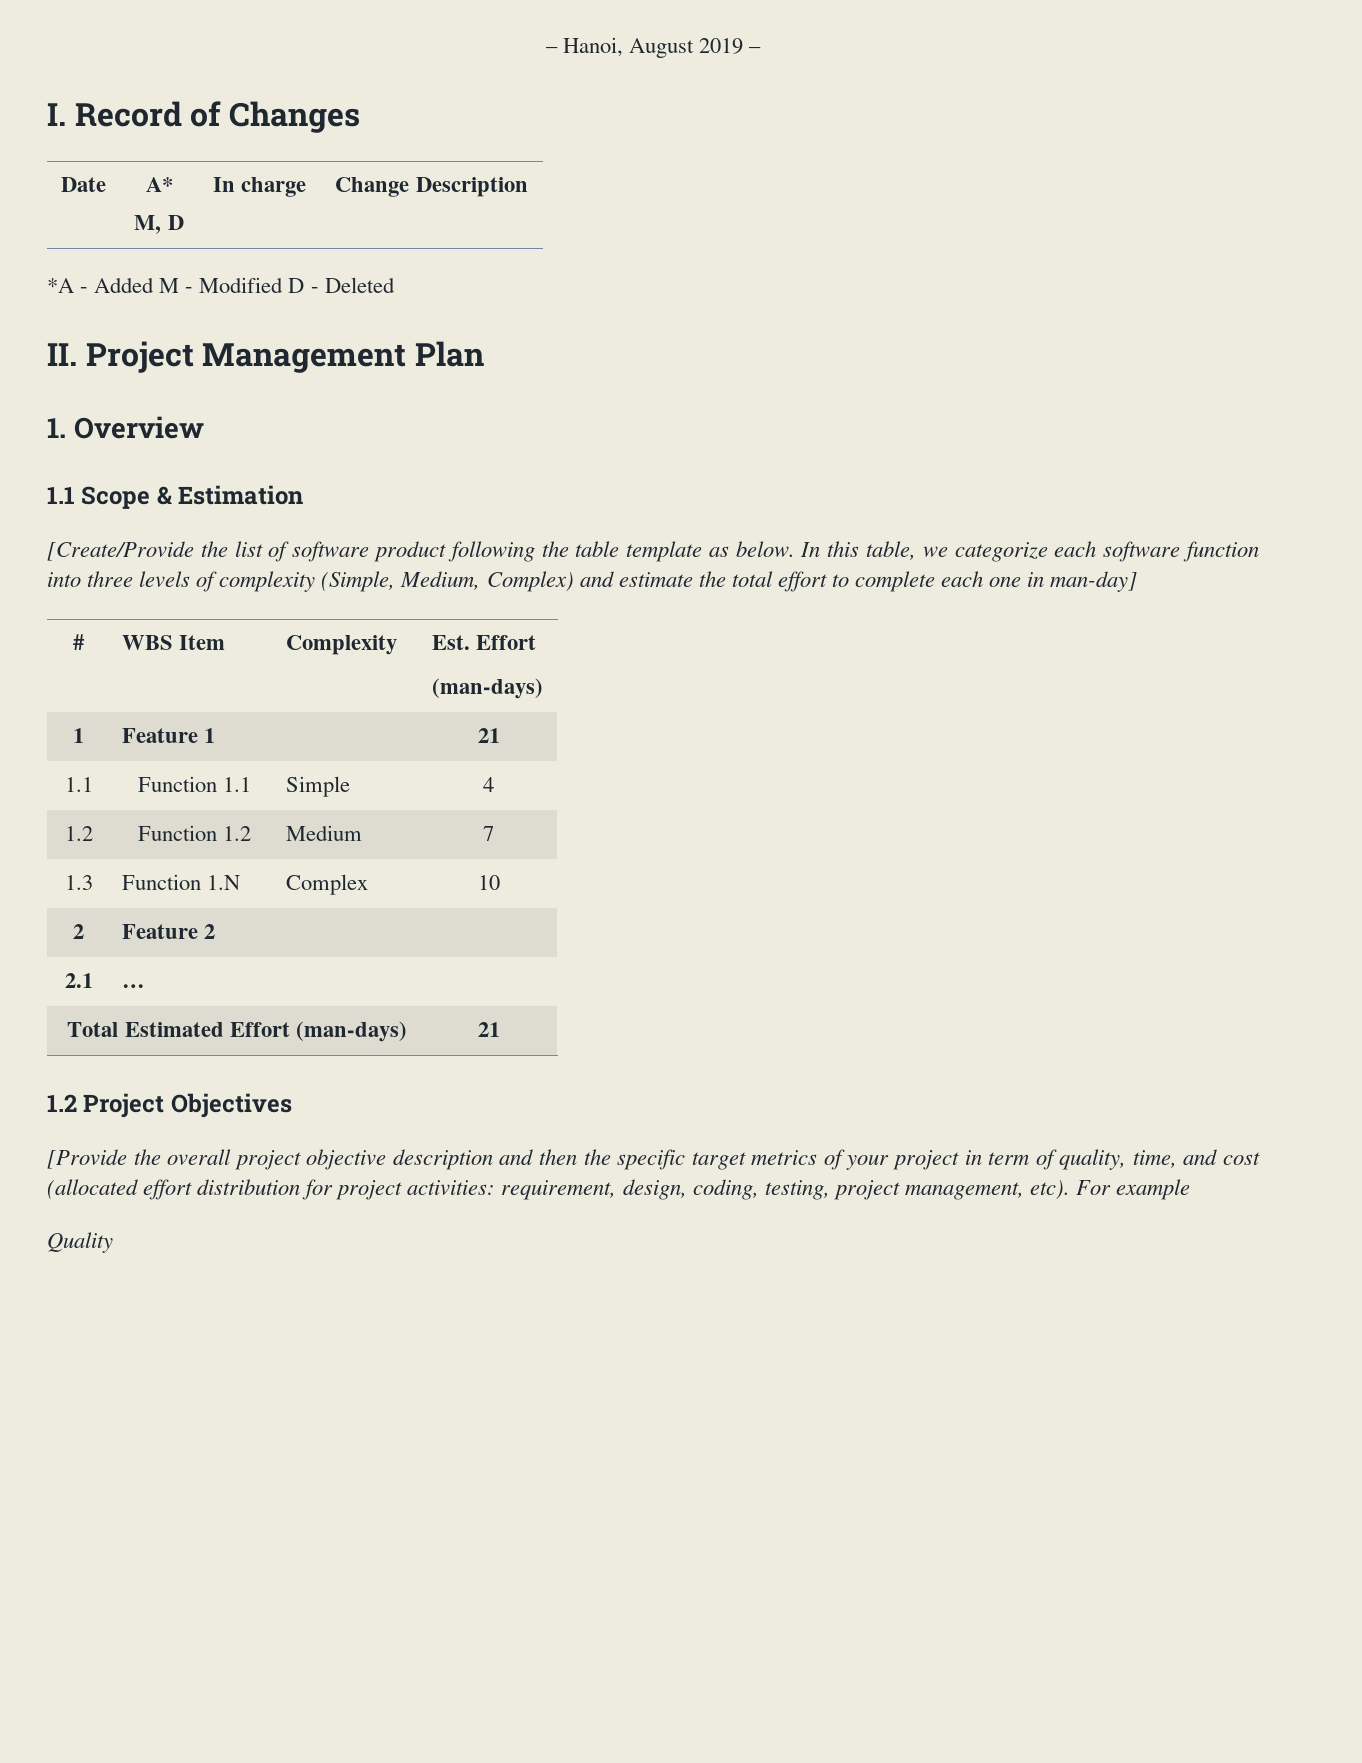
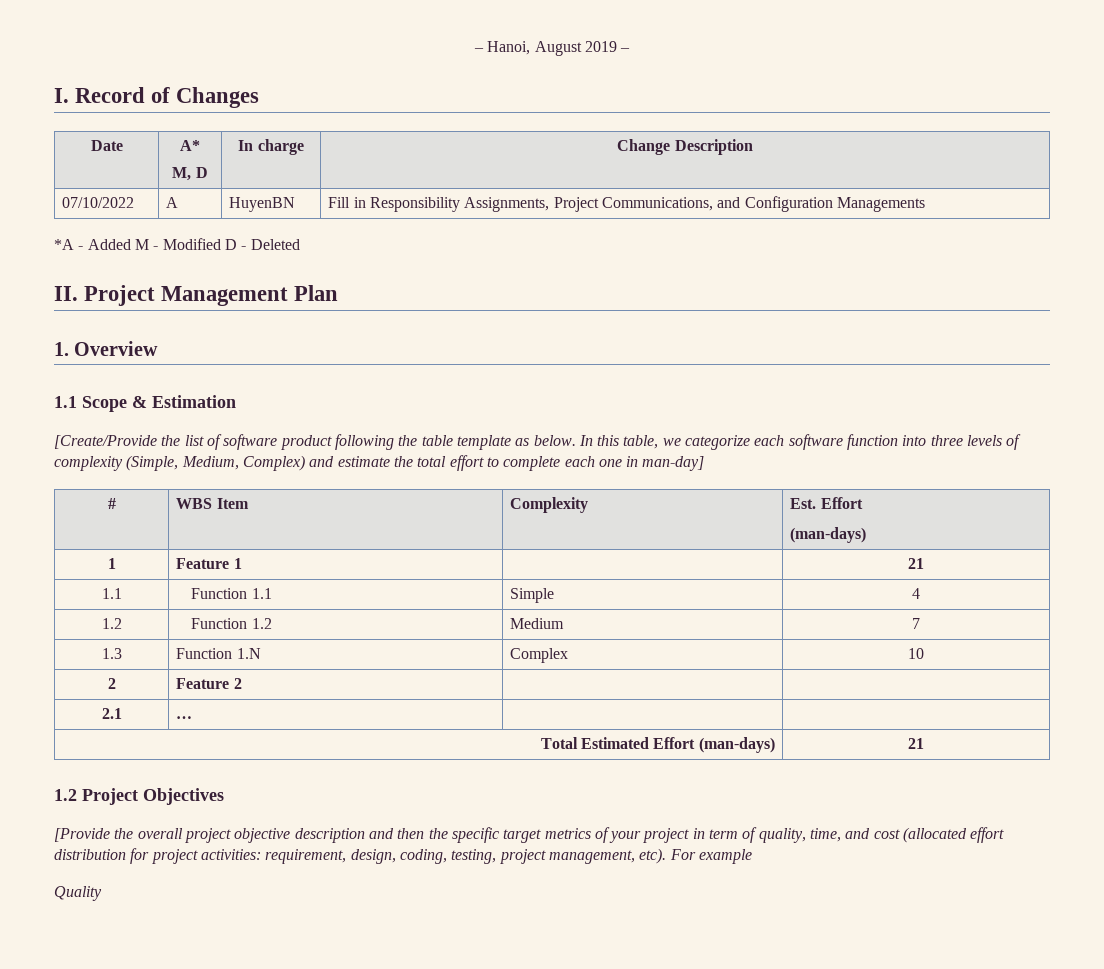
(528, 187) none -> [62,197,135,208] [166,197,179,208] [229,197,296,212] [328,196,925,212] // 07/10/2022 | A | HuyenBN | Fill in Responsibility Assignments, Project Communications, and Configuration Managements

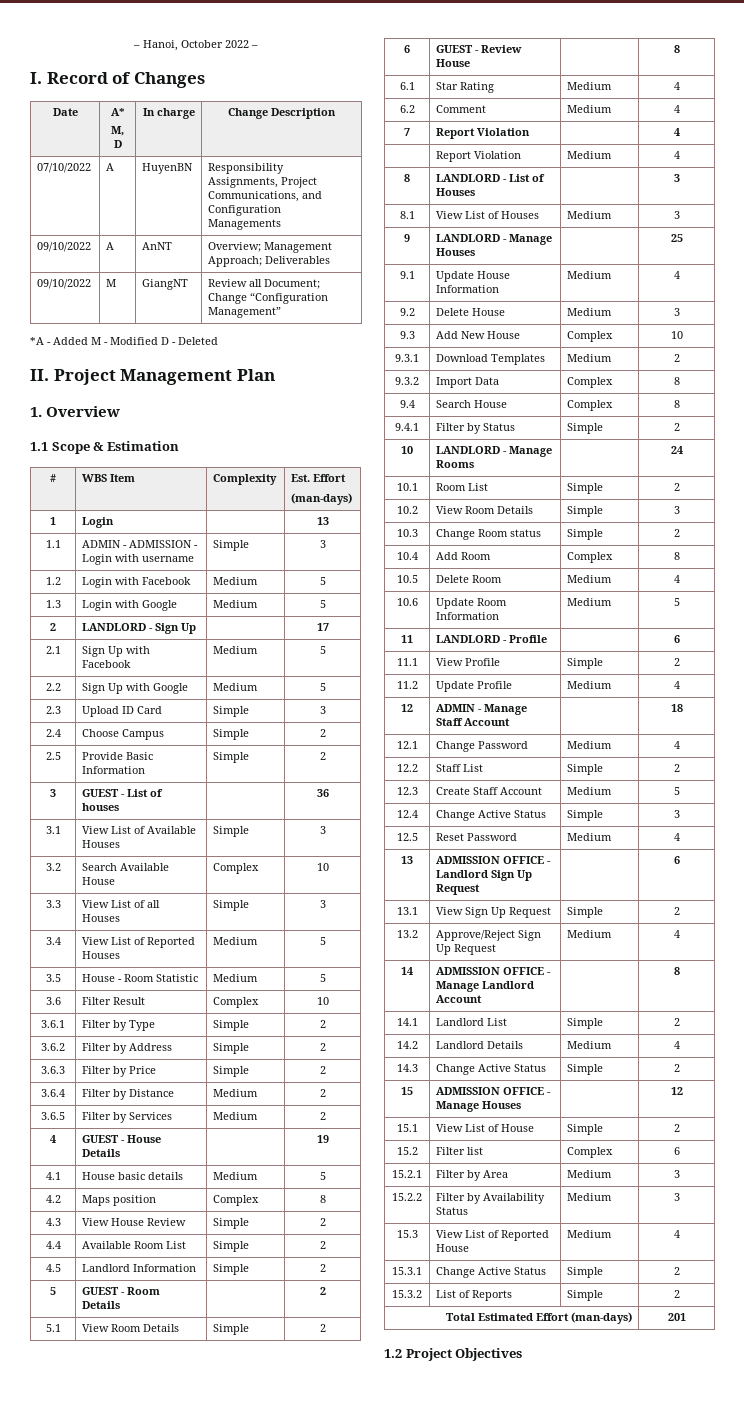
[534,41,617,56] August 2019 -> [181,40,249,48] October 2022
[328,197,366,208] Fill in -> (194, 168) none
(925, 204) none -> [37,242,92,252] [106,242,115,250] [142,242,173,250] [208,242,333,253] [208,256,331,267] [37,279,92,289] [106,279,117,287] [142,279,189,290] [208,279,321,289] [208,292,329,304] [208,307,282,318] // 09/10/2022 | A | AnNT | Overview; Management Approach; Deliverables // 09/10/2022 | M | GiangNT | Review all Document; Change “Configuration Management”
[54,434,1022,450] [54,455,705,471] // [Create/Provide the list of software product following the table template as below. In this table, we categorize each software function into three levels of complexity (Simple, Medium, Complex) and estimate the total effort to complete each one in man-day] -> (179, 446) none
[176,558,242,569] [908,558,924,569] [101,588,122,599] [191,588,272,599] [510,588,555,603] [912,588,920,599] [101,618,122,629] [191,618,272,629] [510,618,565,629] [912,618,920,629] Feature 1 | | 21 // 1.1 | Function 1.1 | Simple | 4 // 1.2 | Function 1.2 | Medium | 7 -> [82,517,115,528] [316,517,329,525] [45,540,61,548] [82,540,199,548] [82,554,195,565] [213,540,250,551] [319,540,326,548] [45,577,61,585] [82,577,192,588] [213,577,259,585] [319,577,326,585] Login | | 13 // 1.1 | ADMIN - ADMISSION - Login with username | Simple | 3 // 1.2 | Login with Facebook | Medium | 5
[176,648,261,659] [510,648,569,663] [908,648,924,659] [107,678,116,689] [176,678,242,689] [101,708,122,719] [176,716,193,719] Function 1.N | Complex | 10 // 2 | Feature 2 | | // 2.1 | … | | -> [82,600,178,611] [213,600,259,608] [319,600,326,608] [50,623,56,631] [82,623,197,634] [316,623,329,631] [45,646,61,654] [82,646,151,657] [82,660,132,668] [213,646,259,654] [319,646,326,654] [45,683,61,691] [82,683,189,694] [213,683,259,691] [319,683,326,691] [45,706,61,714] [82,706,163,717] [213,706,250,717] [319,706,326,714] [45,729,61,737] [82,729,165,740] [213,729,250,740] [319,729,326,737] [45,752,61,760] [82,752,154,760] [82,766,146,774] [213,752,250,763] [319,752,326,760] [50,789,56,797] [82,789,164,797] [82,803,120,811] [316,789,329,797] [45,826,61,834] [82,826,197,834] [82,840,121,848] [213,826,250,837] [319,826,326,834] [45,863,61,871] [82,863,170,871] [82,877,116,885] [213,863,260,874] [316,863,329,871] [45,900,61,908] [82,900,161,908] [82,914,121,922] [213,900,250,911] [319,900,326,908] [45,937,61,945] [82,937,196,948] [82,951,121,959] [213,937,259,945] [319,937,326,945] [45,974,61,982] [82,974,199,982] [213,974,259,982] [319,974,326,982] [45,997,61,1005] [82,997,146,1005] [213,997,260,1008] [316,997,329,1005] [41,1020,65,1028] [82,1020,156,1031] [213,1020,250,1031] [319,1020,326,1028] [41,1043,65,1051] [82,1043,173,1054] [213,1043,250,1054] [319,1043,326,1051] [41,1066,65,1074] [82,1066,157,1077] [213,1066,250,1077] [319,1066,326,1074] [41,1089,65,1097] [82,1089,175,1100] [213,1089,259,1097] [319,1089,326,1097] [41,1112,65,1120] [82,1112,173,1123] [213,1112,259,1120] [319,1112,326,1120] [50,1135,56,1143] [82,1135,162,1143] [82,1149,121,1157] [316,1135,329,1143] [45,1172,61,1180] [82,1172,184,1180] [213,1172,259,1180] [319,1172,326,1180] [45,1195,61,1203] [82,1195,157,1206] [213,1195,260,1206] [319,1195,326,1203] [45,1218,61,1226] [82,1218,187,1226] [213,1218,250,1229] [319,1218,326,1226] [45,1241,61,1249] [82,1241,187,1249] [213,1241,250,1252] [319,1241,326,1249] [45,1264,61,1272] [82,1264,197,1272] [213,1264,250,1275] [319,1264,326,1272] [50,1287,56,1295] [82,1287,161,1295] [82,1301,121,1309] [319,1287,326,1295] [45,1324,61,1332] [82,1324,180,1332] [213,1324,250,1335] [319,1324,326,1332] [404,45,410,53] [436,45,523,53] [436,59,471,67] [673,45,680,53] [399,82,415,90] [436,82,495,93] [567,82,613,90] [673,82,680,90] [399,105,415,113] [436,105,487,113] [567,105,613,113] [673,105,680,113] [404,128,410,136] [436,128,531,139] [673,128,680,136] [436,151,522,162] [567,151,613,159] [673,151,680,159] [404,174,410,182] [436,174,546,182] [436,188,476,196] [673,174,680,182] [399,211,415,219] [436,211,540,219] [567,211,613,219] [673,211,680,219] [404,234,410,242] [436,234,553,245] [436,248,476,256] [670,234,683,242] [399,271,415,279] [436,271,511,282] [436,285,500,293] [567,271,613,279] [673,271,680,279] [399,308,415,316] [436,308,506,316] [567,308,613,316] [673,308,680,316] [399,331,415,339] [436,331,521,339] [567,331,614,342] [670,331,683,339] [395,354,419,362] [436,354,546,365] [567,354,613,362] [673,354,680,362] [395,377,419,385] [436,377,500,388] [567,377,614,388] [673,377,680,385] [399,400,415,408] [436,400,508,408] [567,400,614,411] [673,400,680,408] [395,423,419,431] [436,423,516,434] [567,423,604,434] [673,423,680,431] [401,446,413,454] [436,446,553,457] [436,460,475,468] [670,446,683,454] [396,483,418,491] [436,483,489,491] [567,483,604,494] [673,483,680,491] [396,506,418,514] [436,506,534,514] [567,506,604,517] [673,506,680,514] [396,529,418,537] [436,529,542,540] [567,529,604,540] [673,529,680,537] [396,552,418,560] [436,552,492,560] [567,552,614,563] [673,552,680,560] [396,575,418,583] [436,575,503,583] [567,575,613,583] [673,575,680,583] [396,598,418,606] [436,598,508,609] [436,612,500,620] [567,598,613,606] [673,598,680,606] [401,635,413,643] [436,635,548,643] [673,635,680,643] [396,658,418,666] [436,658,501,666] [567,658,604,669] [673,658,680,666] [396,681,418,689] [436,681,513,692] [567,681,613,689] [673,681,680,689] [401,704,413,712] [436,704,528,715] [436,718,511,726] [670,704,683,712] [396,741,418,749] [436,741,529,752] [567,741,613,749] [673,741,680,749] [396,764,418,772] [436,764,484,772] [567,764,604,775] [673,764,680,772] [396,787,418,795] [436,787,543,795] [567,787,613,795] [673,787,680,795] [396,810,418,818] [436,810,547,821] [567,810,604,821] [673,810,680,818] [396,833,418,841] [436,833,518,841] [567,833,613,841] [673,833,680,841] [401,856,413,864] [436,856,552,864] [436,870,533,881] [436,884,481,895] [673,856,680,864] [396,907,418,915] [436,907,552,918] [567,907,604,918] [673,907,680,915] [396,930,418,938] [436,930,542,941] [436,944,497,955] [567,930,613,938] [673,930,680,938] [401,967,413,975] [436,967,552,975] [436,981,535,992] [436,995,483,1003] [673,967,680,975] [396,1018,418,1026] [436,1018,508,1026] [567,1018,604,1029] [673,1018,680,1026] [396,1041,418,1049] [436,1041,524,1049] [567,1041,613,1049] [673,1041,680,1049] [396,1064,418,1072] [436,1064,547,1075] [567,1064,604,1075] [673,1064,680,1072] [401,1087,413,1095] [436,1087,552,1095] [436,1101,522,1112] [670,1087,683,1095] [396,1124,418,1132] [436,1124,535,1132] [567,1124,604,1135] [673,1124,680,1132] [396,1147,418,1155] [436,1147,484,1155] [567,1147,614,1158] [673,1147,680,1155] [392,1170,422,1178] [436,1170,509,1181] [567,1170,613,1178] [673,1170,680,1178] [392,1193,422,1201] [436,1193,546,1204] [436,1207,469,1215] [567,1193,613,1201] [673,1193,680,1201] [396,1230,418,1238] [436,1230,550,1241] [436,1244,470,1252] [567,1230,613,1238] [673,1230,680,1238] [392,1267,422,1275] [436,1267,547,1278] [567,1267,604,1278] [673,1267,680,1275] [392,1290,422,1298] [436,1290,513,1301] [567,1290,604,1301] [673,1290,680,1298] Login with Google | Medium | 5 // 2 | LANDLORD - Sign Up | | 17 // 2.1 | Sign Up with Facebook | Medium | 5 // 2.2 | Sign Up with Google | Medium | 5 // 2.3 | Upload ID Card | Simple | 3 // 2.4 | Choose Campus | Simple | 2 // 2.5 | Provide Basic Information | Simple | 2 // 3 | GUEST - List of houses | | 36 // 3.1 | View List of Available Houses | Simple | 3 // 3.2 | Search Available House | Complex | 10 // 3.3 | View List of all Houses | Simple | 3 // 3.4 | View List of Reported Houses | Medium | 5 // 3.5 | House - Room Statistic | Medium | 5 // 3.6 | Filter Result | Complex | 10 // 3.6.1 | Filter by Type | Simple | 2 // 3.6.2 | Filter by Address | Simple | 2 // 3.6.3 | Filter by Price | Simple | 2 // 3.6.4 | Filter by Distance | Medium | 2 // 3.6.5 | Filter by Services | Medium | 2 // 4 | GUEST - House Details | | 19 // 4.1 | House basic details | Medium | 5 // 4.2 | Maps position | Complex | 8 // 4.3 | View House Review | Simple | 2 // 4.4 | Available Room List | Simple | 2 // 4.5 | Landlord Information | Simple | 2 // 5 | GUEST - Room Details | | 2 // 5.1 | View Room Details | Simple | 2 // 6 | GUEST - Review House | | 8 // 6.1 | Star Rating | Medium | 4 // 6.2 | Comment | Medium | 4 // 7 | Report Violation | | 4 // | Report Violation | Medium | 4 // 8 | LANDLORD - List of Houses | | 3 // 8.1 | View List of Houses | Medium | 3 // 9 | LANDLORD - Manage Houses | | 25 // 9.1 | Update House Information | Medium | 4 // 9.2 | Delete House | Medium | 3 // 9.3 | Add New House | Complex | 10 // 9.3.1 | Download Templates | Medium | 2 // 9.3.2 | Import Data | Complex | 8 // 9.4 | Search House | Complex | 8 // 9.4.1 | Filter by Status | Simple | 2 // 10 | LANDLORD - Manage Rooms | | 24 // 10.1 | Room List | Simple | 2 // 10.2 | View Room Details | Simple | 3 // 10.3 | Change Room status | Simple | 2 // 10.4 | Add Room | Complex | 8 // 10.5 | Delete Room | Medium | 4 // 10.6 | Update Room Information | Medium | 5 // 11 | LANDLORD - Profile | | 6 // 11.1 | View Profile | Simple | 2 // 11.2 | Update Profile | Medium | 4 // 12 | ADMIN - Manage Staff Account | | 18 // 12.1 | Change Password | Medium | 4 // 12.2 | Staff List | Simple | 2 // 12.3 | Create Staff Account | Medium | 5 // 12.4 | Change Active Status | Simple | 3 // 12.5 | Reset Password | Medium | 4 // 13 | ADMISSION OFFICE - Landlord Sign Up Request | | 6 // 13.1 | View Sign Up Request | Simple | 2 // 13.2 | Approve/Reject Sign Up Request | Medium | 4 // 14 | ADMISSION OFFICE - Manage Landlord Account | | 8 // 14.1 | Landlord List | Simple | 2 // 14.2 | Landlord Details | Medium | 4 // 14.3 | Change Active Status | Simple | 2 // 15 | ADMISSION OFFICE - Manage Houses | | 12 // 15.1 | View List of House | Simple | 2 // 15.2 | Filter list | Complex | 6 // 15.2.1 | Filter by Area | Medium | 3 // 15.2.2 | Filter by Availability Status | Medium | 3 // 15.3 | View List of Reported House | Medium | 4 // 15.3.1 | Change Active Status | Simple | 2 // 15.3.2 | List of Reports | Simple | 2
[908,738,924,749] 21 -> [667,1313,686,1321] 201
[54,827,1005,843] [54,848,752,864] [54,886,102,901] // [Provide the overall project objective description and then the specific target metrics of your project in term of quality, time, and cost (allocated effort distribution for project activities: requirement, design, coding, testing, project management, etc). For example // Quality -> (523, 1354) none

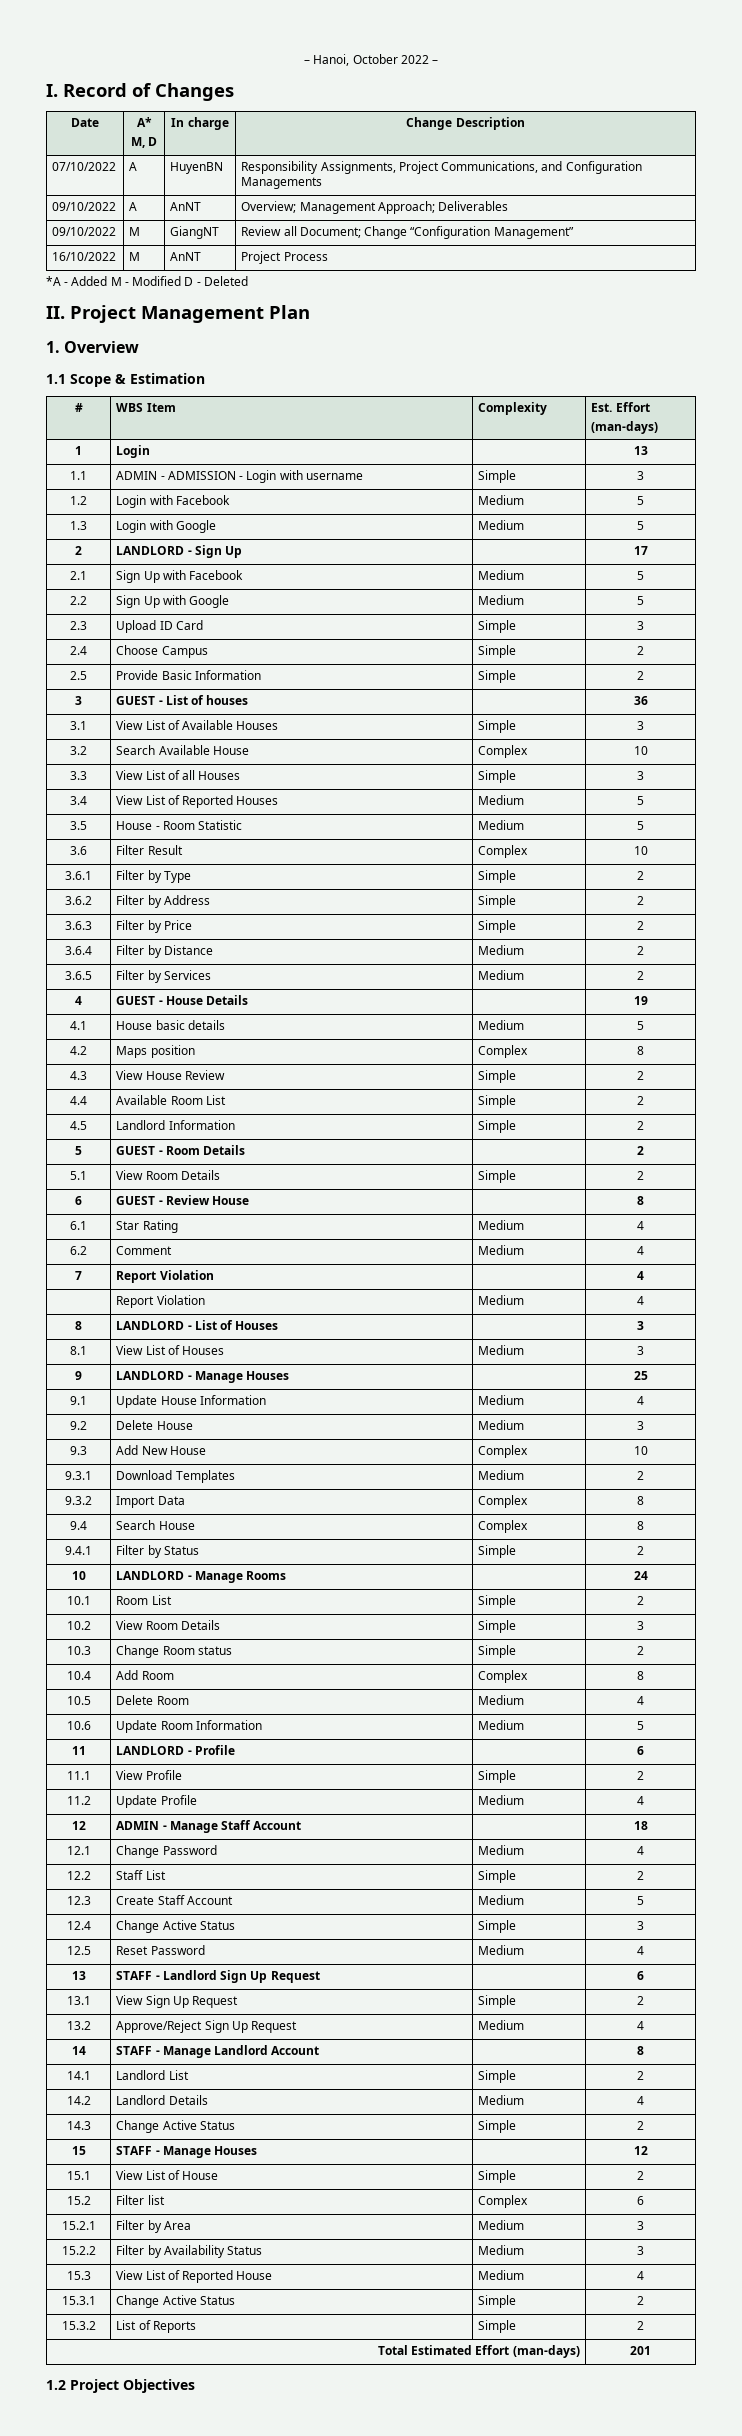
(282, 312) none -> [52,252,117,261] [129,252,141,261] [170,252,202,261] [241,251,328,264] // 16/10/2022 | M | AnNT | Project Process
[436,856,545,864] ADMISSION OFFICE -> [116,1971,153,1980] STAFF
[436,967,545,975] ADMISSION OFFICE -> [116,2046,153,2055] STAFF
[436,1087,545,1095] ADMISSION OFFICE -> [116,2146,153,2155] STAFF

